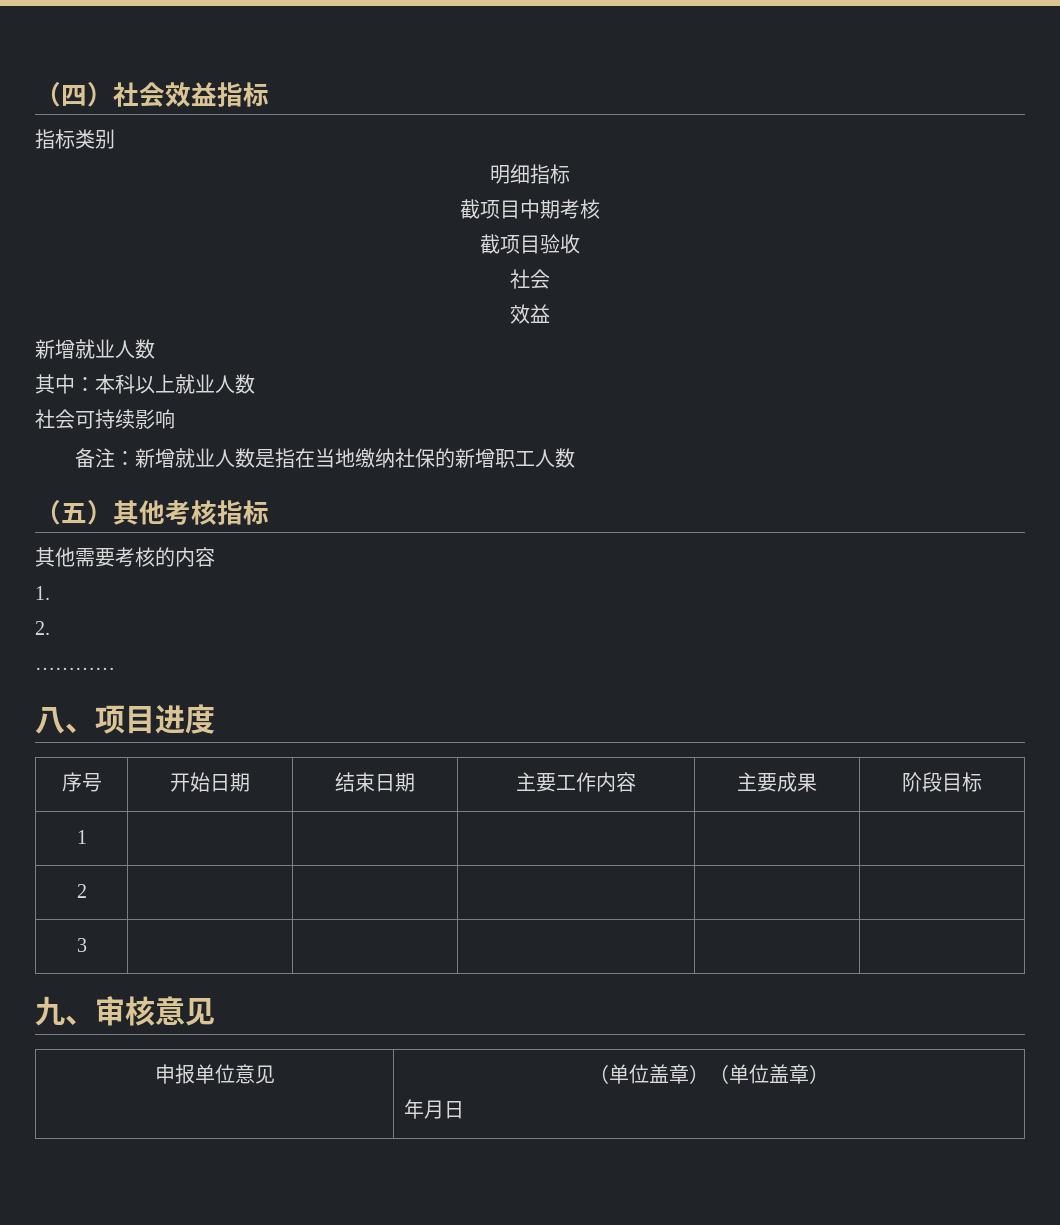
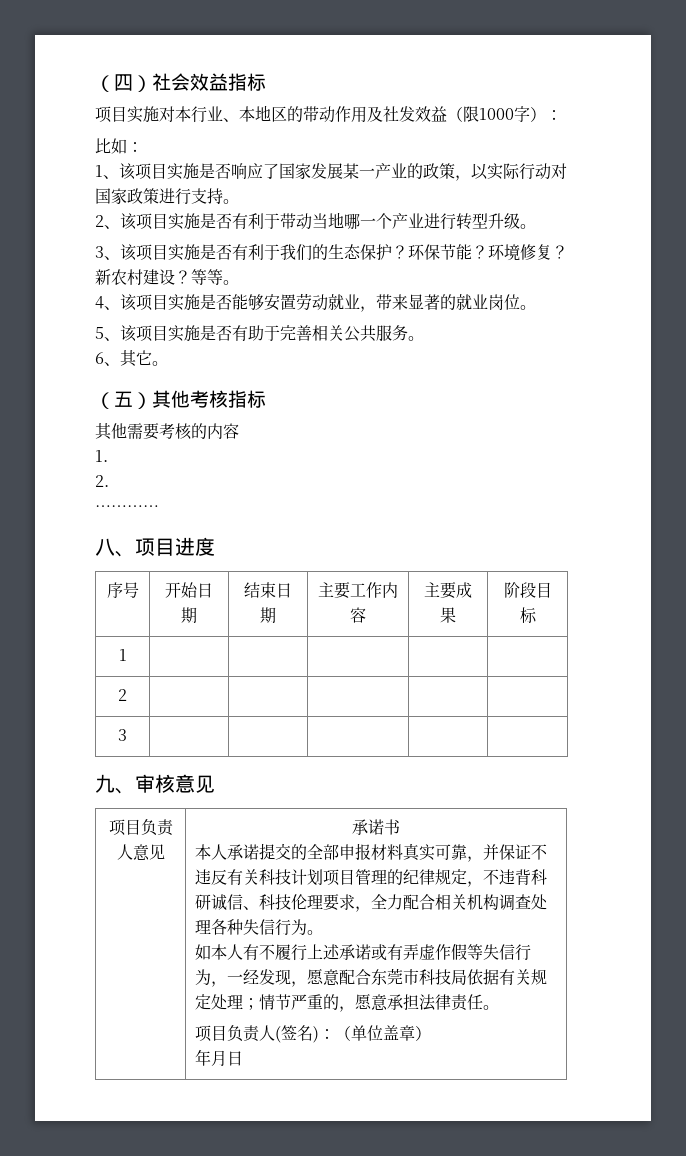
[35,129,115,149] [490,164,570,184] [460,199,600,219] [480,234,580,254] [510,269,550,289] [510,304,550,324] [35,339,155,359] [35,374,255,394] [35,409,175,429] [74,448,575,468] 指标类别 // 明细指标 // 截项目中期考核 // 截项目验收 // 社会 // 效益 // 新增就业人数 // 其中：本科以上就业人数 // 社会可持续影响 // 备注：新增就业人数是指在当地缴纳社保的新增职工人数 -> [95,105,562,123] [95,138,143,154] [95,163,567,181] [95,188,239,205] [95,212,536,230] [95,244,568,261] [95,269,239,286] [95,293,536,312] [95,325,424,342] [95,350,168,367] 项目实施对本行业、本地区的带动作用及社发效益（限1000字）： // 比如： // 1、该项目实施是否响应了国家发展某一产业的政策，以实际行动对国家政策进行支持。 // 2、该项目实施是否有利于带动当地哪一个产业进行转型升级。 // 3、该项目实施是否有利于我们的生态保护？环保节能？环境修复？新农村建设？等等。 // 4、该项目实施是否能够安置劳动就业，带来显著的就业岗位。 // 5、该项目实施是否有助于完善相关公共服务。 // 6、其它。
[154,1064,235,1084] 申报单位 -> [108,819,174,836] [116,844,133,860] 项目负责人
[589,1064,709,1084] （单位盖章） -> [352,819,400,835] [195,843,548,862] [195,869,548,887] [195,894,548,912] [195,919,324,936] [195,944,532,961] [195,968,548,987] [195,994,500,1012] [195,1025,336,1043] 承诺书 // 本人承诺提交的全部申报材料真实可靠，并保证不违反有关科技计划项目管理的纪律规定，不违背科研诚信、科技伦理要求，全力配合相关机构调查处理各种失信行为。 // 如本人有不履行上述承诺或有弄虚作假等失信行为，一经发现，愿意配合东莞市科技局依据有关规定处理；情节严重的，愿意承担法律责任。 // 项目负责人(签名)：

